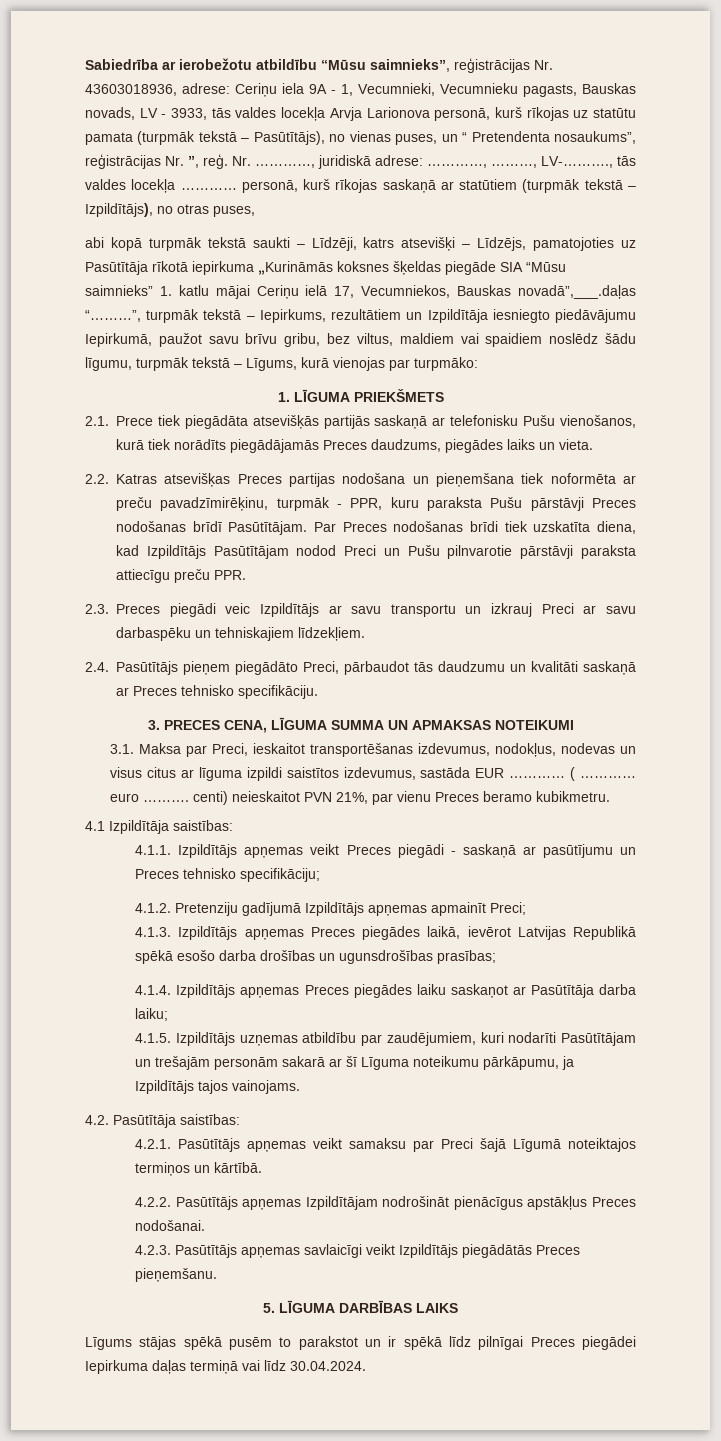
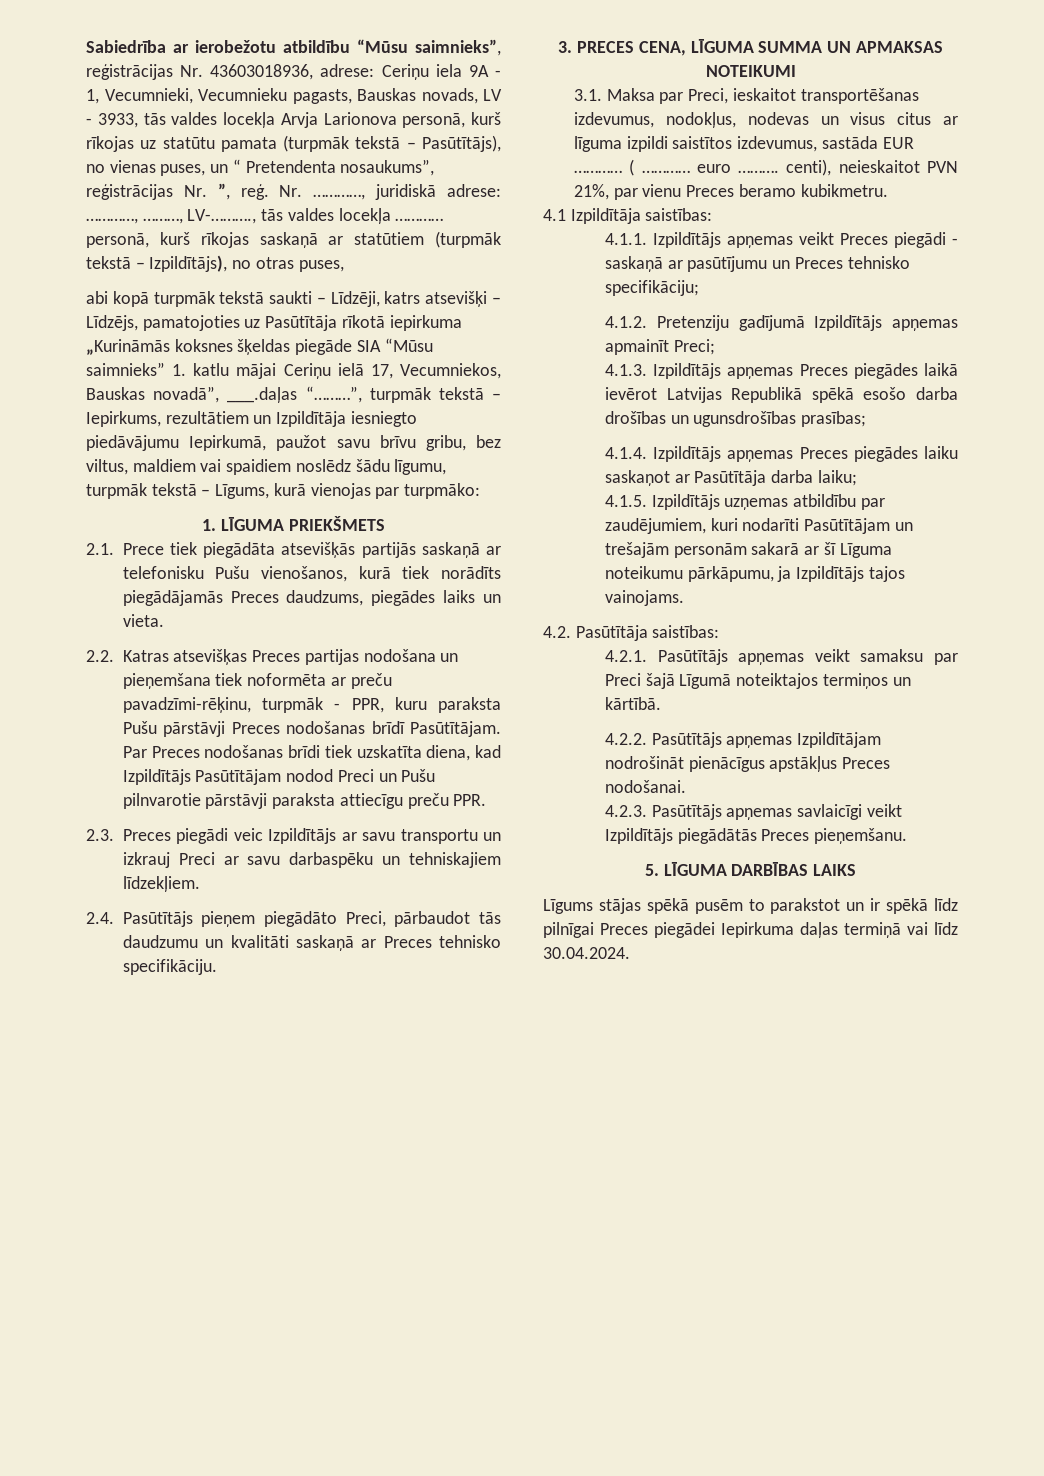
[518,285,636,299] novadā”,___.daļas -> [153,386,298,403] novadā”, ___.daļas
[160,497,269,511] pavadzīmirēķinu, -> [122,697,251,713] pavadzīmi-rēķinu,
[193,791,229,805] centi) -> [786,159,832,176] centi),
[427,926,461,939] laikā, -> [924,363,958,376] laikā

